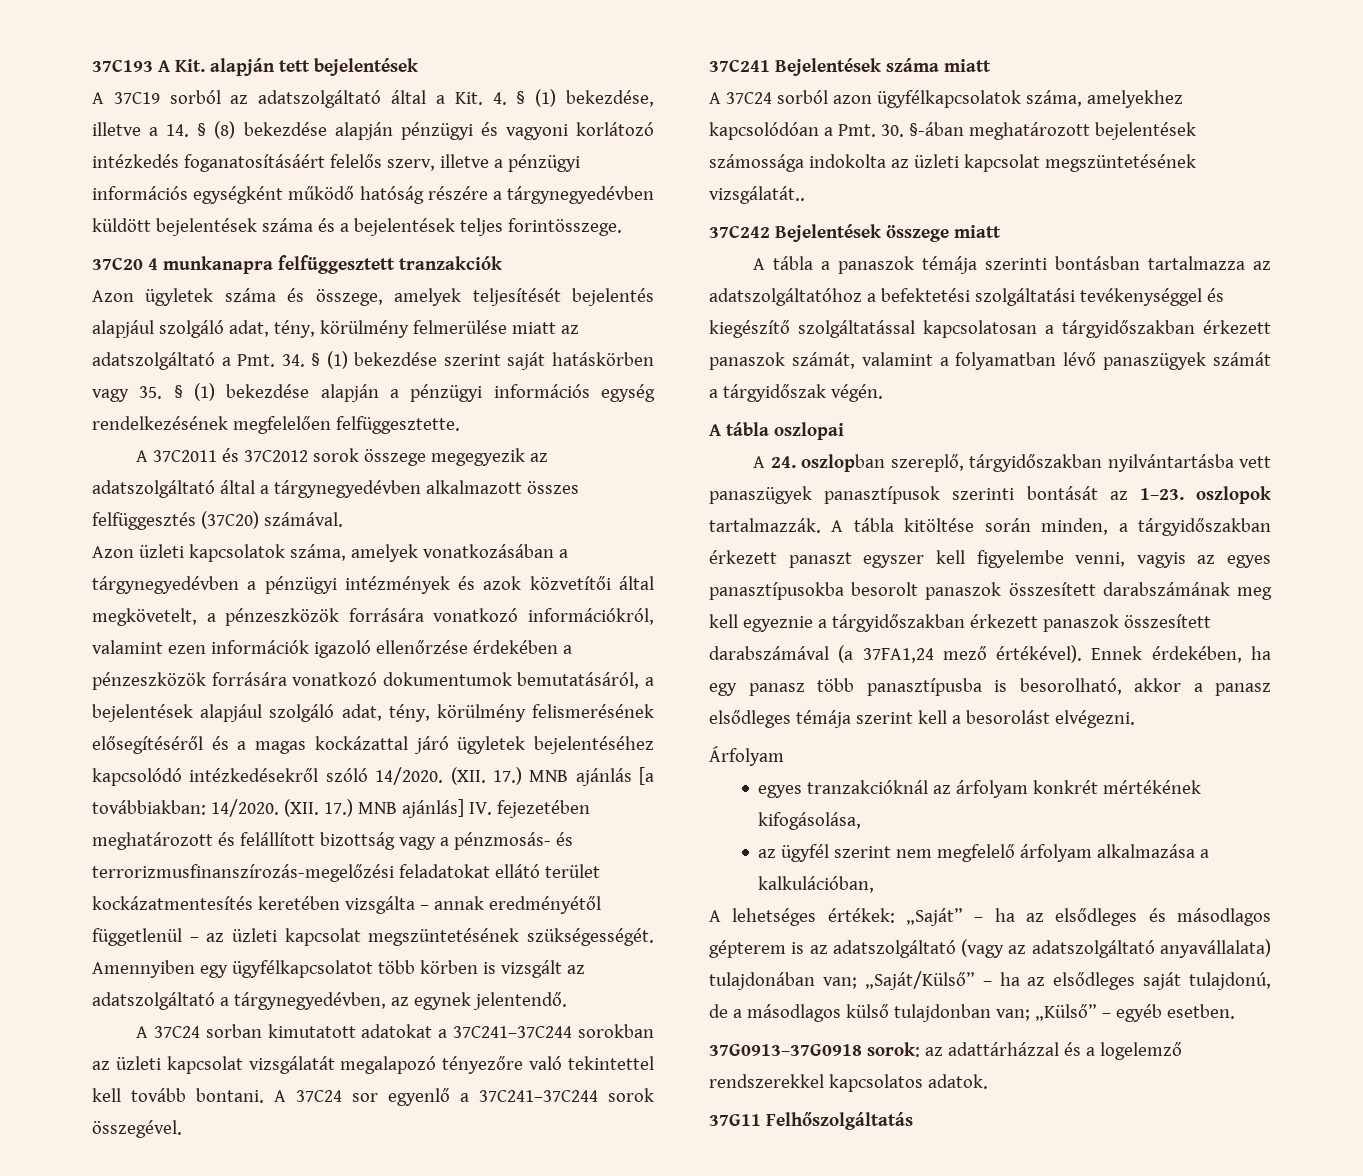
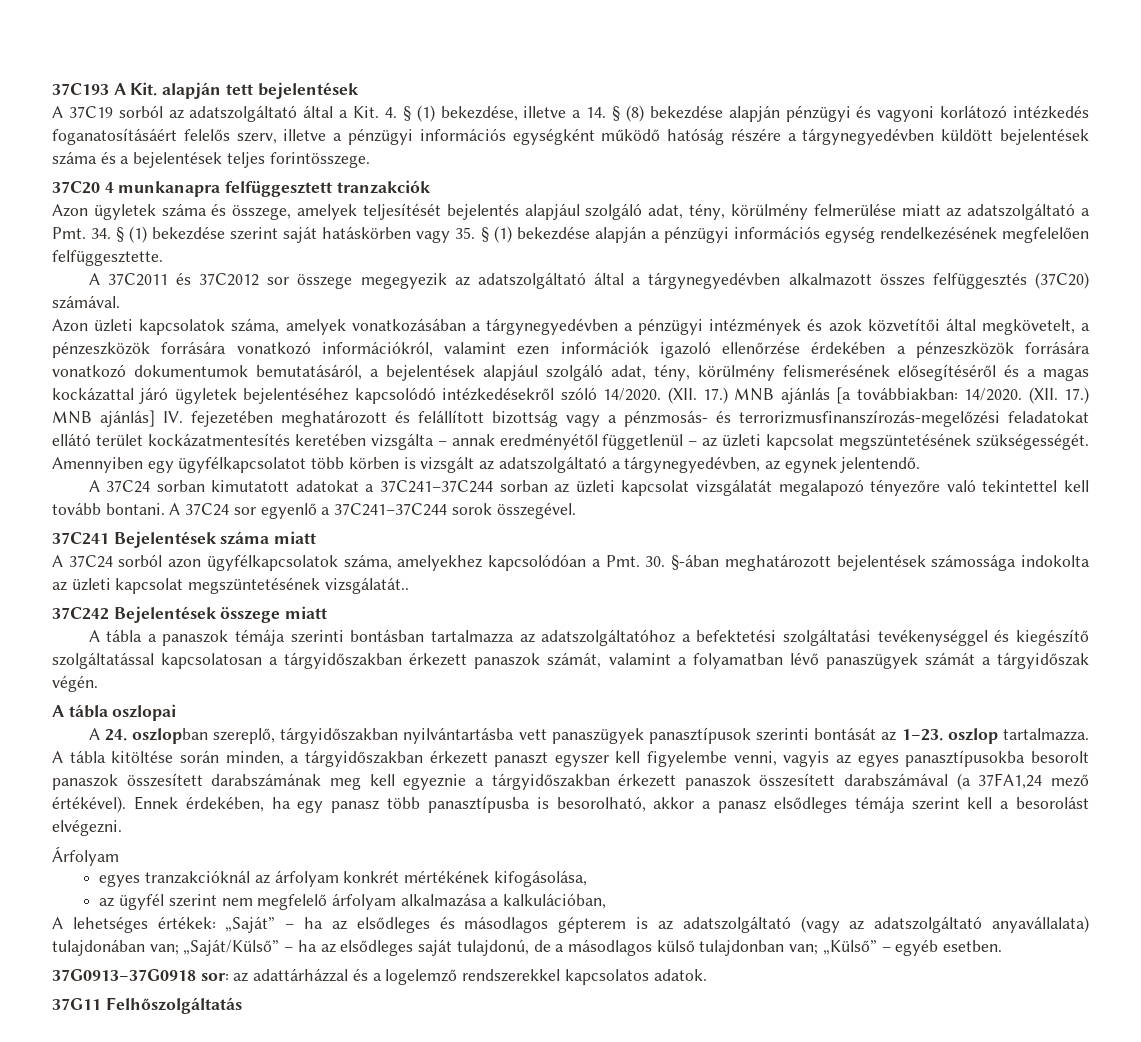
[313,448,360,462] sorok -> [267,277,290,285] sor
[577,1024,654,1038] sorokban -> [499,480,548,492] sorban
[1196,486,1271,504] [709,518,821,533] oszlopok tartalmazzák. -> [947,728,1090,744] oszlop tartalmazza.
[866,1042,920,1057] sorok: -> [200,973,229,981] sor:

